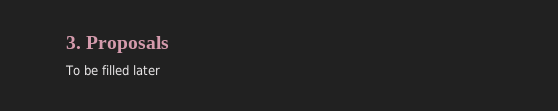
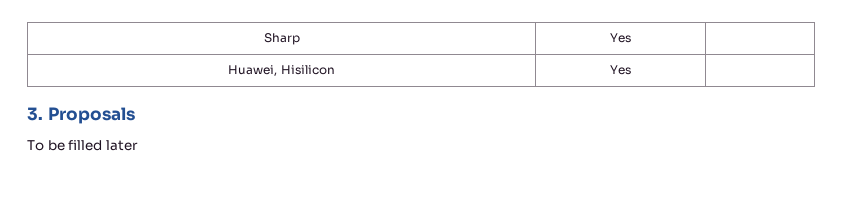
(66, 42) none -> [263,33,300,45] [610,33,631,43] [228,65,335,76] [610,65,631,75] Sharp | Yes | // Huawei, Hisilicon | Yes | //

